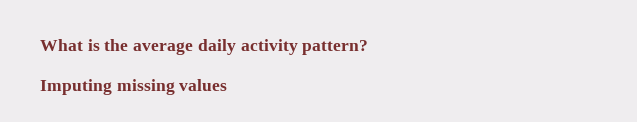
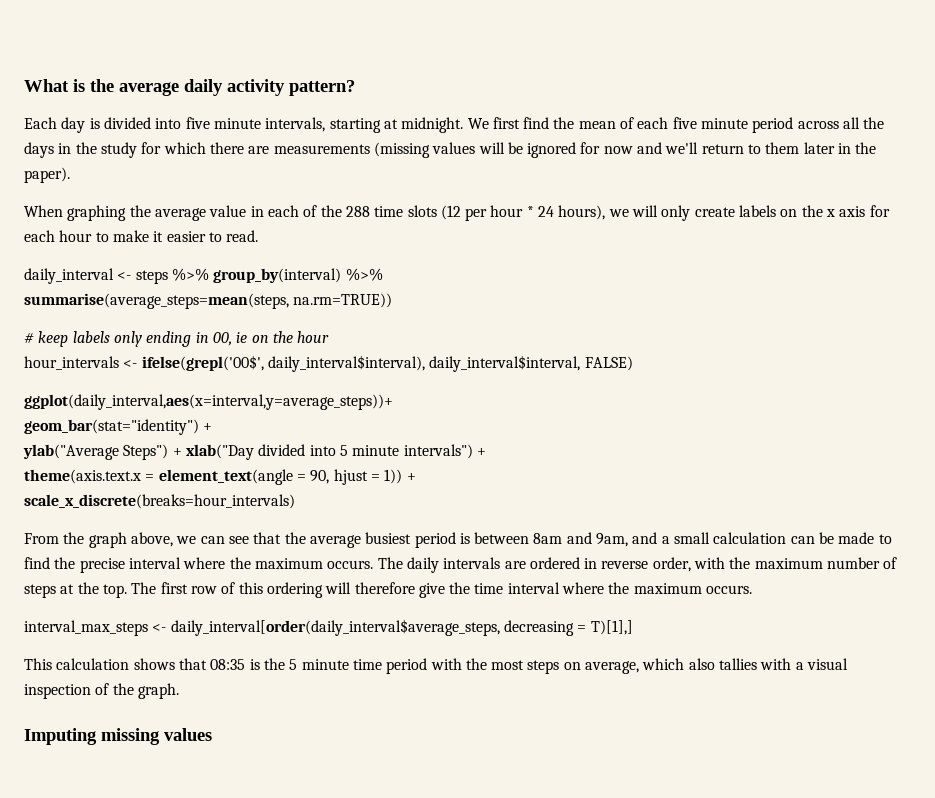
(369, 47) none -> [24,117,885,133] [24,142,877,158] [24,167,70,183] [24,205,890,221] [24,230,259,242] [24,268,383,284] [24,293,393,309] [24,331,330,347] [24,355,633,372] [24,394,393,410] [24,419,213,435] [23,444,486,460] [24,469,416,485] [24,494,295,509] [24,532,892,548] [24,557,898,573] [24,582,753,598] [24,619,633,636] [24,658,849,674] [24,683,179,699] // Each day is divided into five minute intervals, starting at midnight. We first find the mean of each five minute period across all the days in the study for which there are measurements (missing values will be ignored for now and we'll return to them later in the paper). // When graphing the average value in each of the 288 time slots (12 per hour * 24 hours), we will only create labels on the x axis for each hour to make it easier to read. // daily_interval <- steps %>% group_by(interval) %>% // summarise(average_steps=mean(steps, na.rm=TRUE)) // # keep labels only ending in 00, ie on the hour // hour_intervals <- ifelse(grepl('00$', daily_interval$interval), daily_interval$interval, FALSE) // ggplot(daily_interval,aes(x=interval,y=average_steps))+ // geom_bar(stat="identity") + // ylab("Average Steps") + xlab("Day divided into 5 minute intervals") + // theme(axis.text.x = element_text(angle = 90, hjust = 1)) + // scale_x_discrete(breaks=hour_intervals) // From the graph above, we can see that the average busiest period is between 8am and 9am, and a small calculation can be made to find the precise interval where the maximum occurs. The daily intervals are ordered in reverse order, with the maximum number of steps at the top. The first row of this ordering will therefore give the time interval where the maximum occurs. // interval_max_steps <- daily_interval[order(daily_interval$average_steps, decreasing = T)[1],] // This calculation shows that 08:35 is the 5 minute time period with the most steps on average, which also tallies with a visual inspection of the graph.

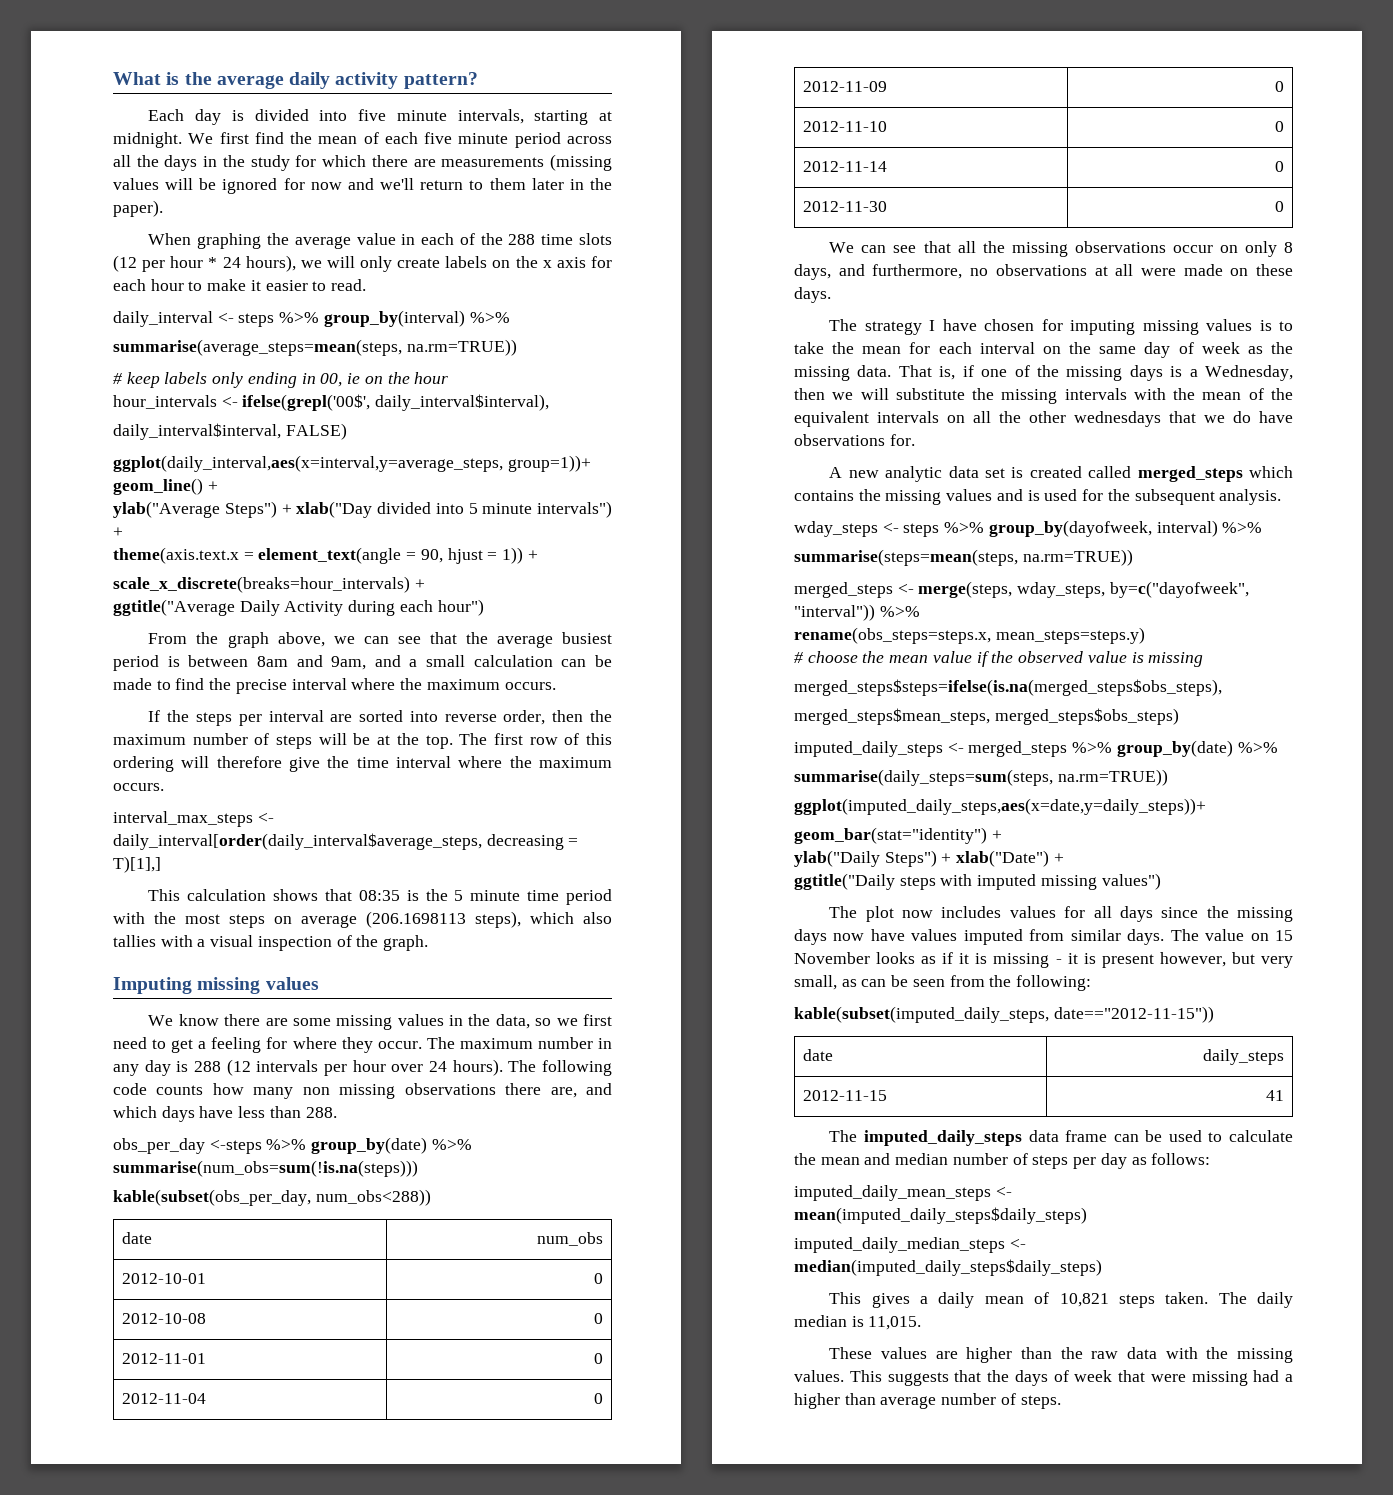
(425, 363) none -> (550, 402) //
[24,394,393,410] [24,419,199,435] ggplot(daily_interval,aes(x=interval,y=average_steps))+ // geom_bar(stat="identity") -> [113,455,591,472] [113,478,203,495] ggplot(daily_interval,aes(x=interval,y=average_steps, group=1))+ geom_line()
(295, 501) none -> [414,579,425,589] [113,599,484,616] + // ggtitle("Average Daily Activity during each hour")
[377,557,598,573] The daily intervals are ordered in -> [148,710,438,726] // If the steps per interval are sorted into
[694,557,726,569] with -> [552,710,584,722] then
(56, 591) none -> [318,733,371,745] will be
[585,661,640,674] average, -> [301,911,521,928] average (206.1698113 steps),
(212, 734) none -> [148,1014,612,1030] [113,1037,612,1053] [113,1059,612,1076] [113,1083,613,1099] [113,1106,337,1122] [113,1137,472,1154] [113,1160,418,1177] [113,1189,431,1206] [121,1232,152,1244] [537,1232,604,1246] [121,1273,206,1284] [594,1273,604,1284] [121,1313,206,1324] [594,1313,604,1324] [121,1353,206,1364] [594,1353,604,1364] [121,1393,206,1404] [594,1393,604,1404] [802,81,887,92] [1275,81,1285,92] [802,121,887,132] [1275,121,1285,132] [802,161,887,172] [1275,161,1285,172] [802,201,887,212] [1275,201,1285,212] [829,241,1293,257] [794,264,1293,280] [794,287,831,303] [829,319,1293,335] [794,342,1293,358] [794,365,1293,381] [794,388,1293,404] [794,411,1293,427] [794,434,915,446] [829,466,1293,482] [794,489,1282,505] [794,520,1263,537] [794,549,1133,566] [794,581,1249,598] [794,604,920,621] [794,627,1145,644] [794,651,1204,667] [794,679,1222,696] [794,708,1179,725] [794,740,1278,757] [794,769,1168,786] [794,798,1206,815] [794,827,1002,844] [794,850,1064,867] [794,873,1161,890] [829,906,1293,922] [794,929,1293,945] [794,952,1293,968] [794,975,1092,991] [794,1006,1214,1023] [802,1049,833,1061] [1203,1049,1285,1065] [802,1090,887,1101] [1266,1090,1285,1101] [829,1130,1293,1146] [794,1153,1211,1169] [794,1185,1012,1201] [794,1207,1087,1224] [794,1237,1026,1253] [794,1259,1102,1276] [829,1292,1293,1308] [794,1315,922,1330] [829,1347,1293,1363] [794,1370,1293,1386] [794,1393,1061,1409] // We know there are some missing values in the data, so we first need to get a feeling for where they occur. The maximum number in any day is 288 (12 intervals per hour over 24 hours). The following code counts how many non missing observations there are, and which days have less than 288. // obs_per_day <-steps %>% group_by(date) %>% summarise(num_obs=sum(!is.na(steps))) // kable(subset(obs_per_day, num_obs<288)) // date | num_obs // 2012-10-01 | 0 // 2012-10-08 | 0 // 2012-11-01 | 0 // 2012-11-04 | 0 // 2012-11-09 | 0 // 2012-11-10 | 0 // 2012-11-14 | 0 // 2012-11-30 | 0 // We can see that all the missing observations occur on only 8 days, and furthermore, no observations at all were made on these days. // The strategy I have chosen for imputing missing values is to take the mean for each interval on the same day of week as the missing data. That is, if one of the missing days is a Wednesday, then we will substitute the missing intervals with the mean of the equivalent intervals on all the other wednesdays that we do have observations for. // A new analytic data set is created called merged_steps which contains the missing values and is used for the subsequent analysis. // wday_steps <- steps %>% group_by(dayofweek, interval) %>% // summarise(steps=mean(steps, na.rm=TRUE)) // merged_steps <- merge(steps, wday_steps, by=c("dayofweek", "interval")) %>% // rename(obs_steps=steps.x, mean_steps=steps.y) // # choose the mean value if the observed value is missing // merged_steps$steps=ifelse(is.na(merged_steps$obs_steps), // merged_steps$mean_steps, merged_steps$obs_steps) // imputed_daily_steps <- merged_steps %>% group_by(date) %>% // summarise(daily_steps=sum(steps, na.rm=TRUE)) // ggplot(imputed_daily_steps,aes(x=date,y=daily_steps))+ // geom_bar(stat="identity") + // ylab("Daily Steps") + xlab("Date") + // ggtitle("Daily steps with imputed missing values") // The plot now includes values for all days since the missing days now have values imputed from similar days. The value on 15 November looks as if it is missing - it is present however, but very small, as can be seen from the following: // kable(subset(imputed_daily_steps, date=="2012-11-15")) // date | daily_steps // 2012-11-15 | 41 // The imputed_daily_steps data frame can be used to calculate the mean and median number of steps per day as follows: // imputed_daily_mean_steps <- mean(imputed_daily_steps$daily_steps) // imputed_daily_median_steps <- median(imputed_daily_steps$daily_steps) // This gives a daily mean of 10,821 steps taken. The daily median is 11,015. // These values are higher than the raw data with the missing values. This suggests that the days of week that were missing had a higher than average number of steps.

